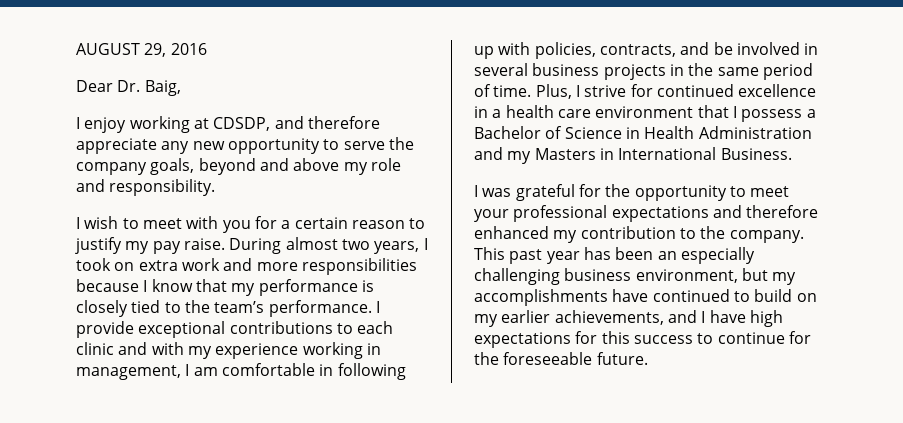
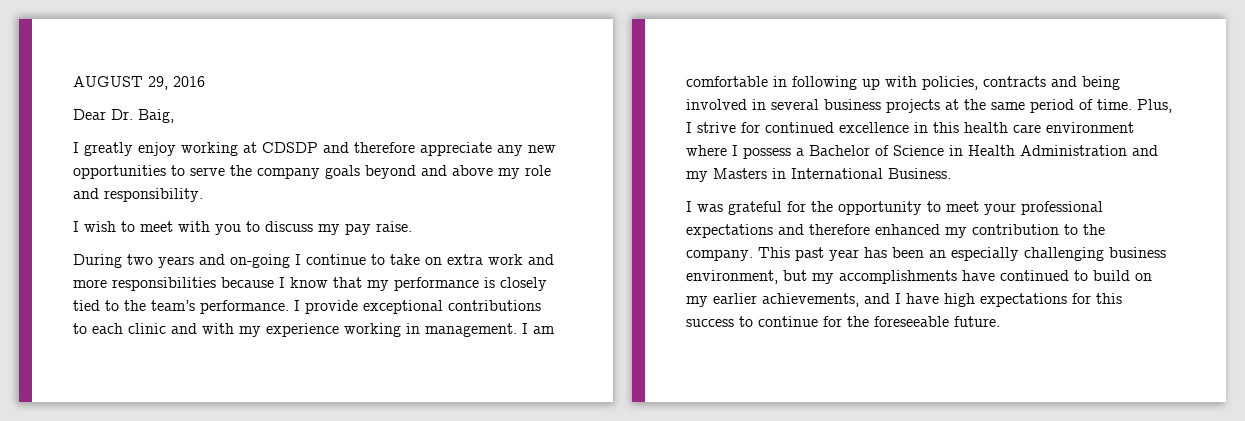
(80, 123) none -> [84,142,133,156] greatly
[213,117,271,131] CDSDP, -> [262,142,318,153] CDSDP
[227,138,320,154] opportunity -> [73,165,166,179] opportunities
[150,158,195,175] goals, -> [325,165,360,179] goals
[254,216,426,229] [75,237,428,254] [76,258,111,271] for a certain reason to justify my pay raise. During almost two years, I took -> [246,221,412,235] [73,254,420,268] to discuss my pay raise. // During two years and on-going I continue to take
[76,365,181,380] management, -> [425,323,517,337] management.
[599,42,733,57] contracts, and be -> [983,76,1120,90] contracts and being
[669,64,684,76] in -> [945,99,959,110] at
[492,109,502,118] a -> [933,122,959,133] this
[697,105,729,118] that -> [686,145,727,156] where

